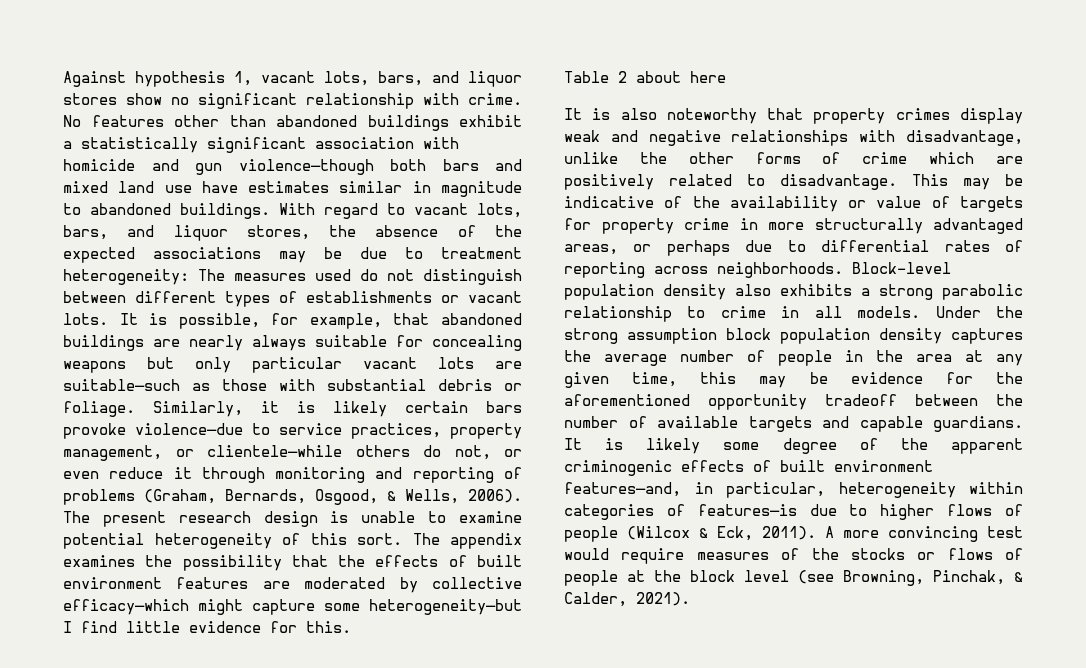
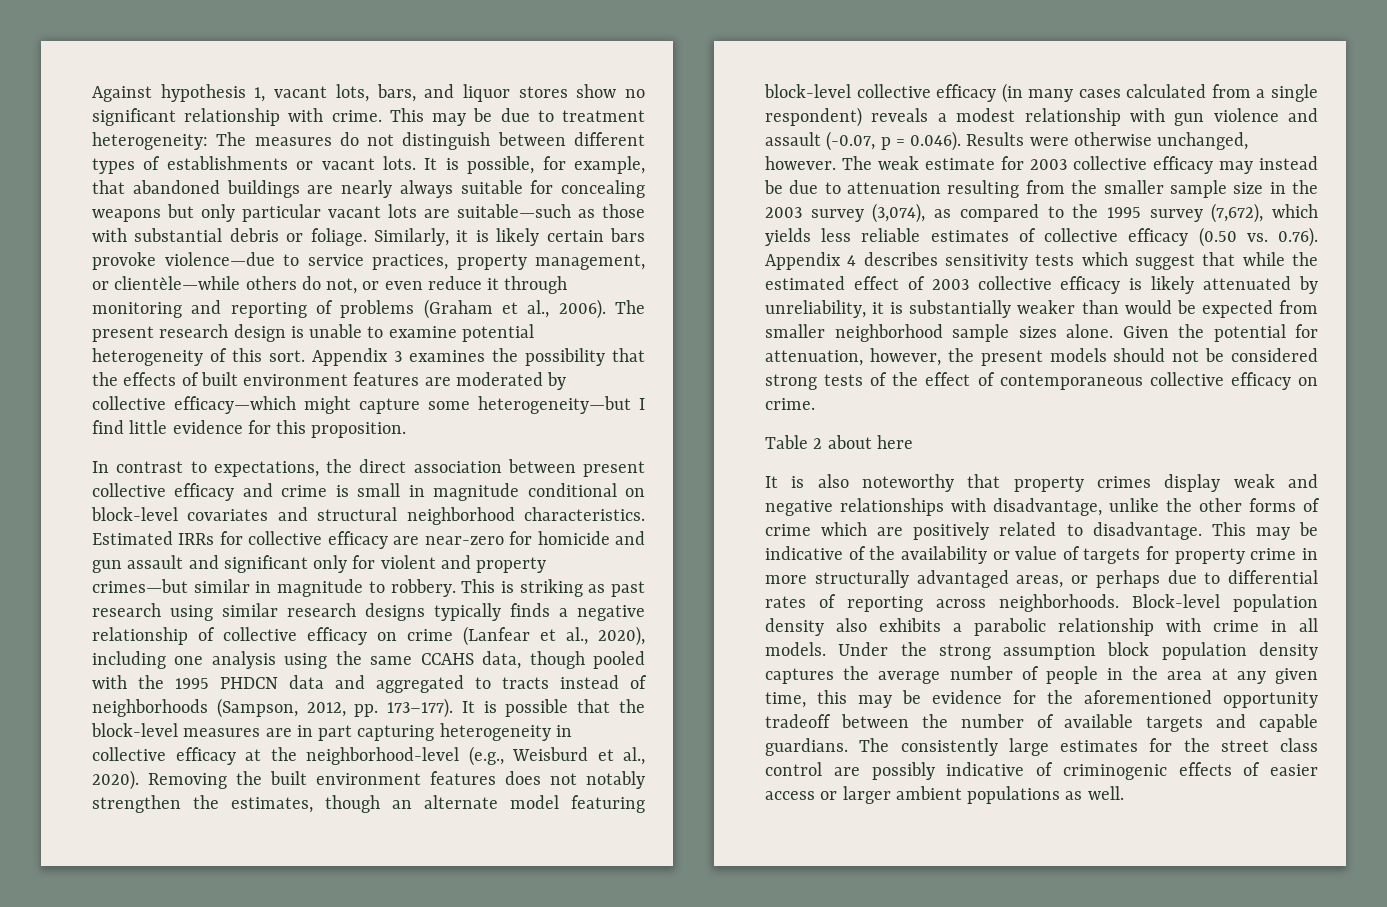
[63,115,522,131] [63,137,459,153] [63,159,522,175] [63,181,522,197] [63,203,522,219] [63,225,522,241] [63,247,261,263] No features other than abandoned buildings exhibit a statistically significant association with homicide and gun violence—though both bars and mixed land use have estimates similar in magnitude to abandoned buildings. With regard to vacant lots, bars, and liquor stores, the absence of the expected associations -> [389,108,424,122] This
[315,269,351,281] used -> (332, 141) none
[207,445,342,457] clientele—while -> [114,276,241,290] clientèle—while
[144,489,459,505] (Graham, Bernards, Osgood, & Wells, -> [423,299,550,319] (Graham et al.,
[412,533,522,549] The appendix -> [312,348,402,366] Appendix 3
[306,621,351,633] this. -> [276,420,407,438] [92,459,645,477] [92,483,646,501] [91,507,645,525] [92,531,646,549] [92,555,547,573] [92,579,645,597] [92,603,645,621] [92,626,645,646] [92,651,646,669] [92,675,647,693] [92,698,645,718] [91,723,572,741] [92,746,645,766] [92,770,645,790] [92,795,645,813] [764,83,1318,103] [765,107,1318,127] [765,131,1249,151] [765,156,1318,174] [764,180,1318,198] [765,203,1318,223] [765,227,1318,247] [765,252,1318,270] [765,276,1318,294] [765,300,1318,318] [765,324,1318,342] [765,348,1318,366] [765,372,1318,390] [765,398,815,410] this proposition. // In contrast to expectations, the direct association between present collective efficacy and crime is small in magnitude conditional on block-level covariates and structural neighborhood characteristics. Estimated IRRs for collective efficacy are near-zero for homicide and gun assault and significant only for violent and property crimes—but similar in magnitude to robbery. This is striking as past research using similar research designs typically finds a negative relationship of collective efficacy on crime (Lanfear et al., 2020), including one analysis using the same CCAHS data, though pooled with the 1995 PHDCN data and aggregated to tracts instead of neighborhoods (Sampson, 2012, pp. 173–177). It is possible that the block-level measures are in part capturing heterogeneity in collective efficacy at the neighborhood-level (e.g., Weisburd et al., 2020). Removing the built environment features does not notably strengthen the estimates, though an alternate model featuring block-level collective efficacy (in many cases calculated from a single respondent) reveals a modest relationship with gun violence and assault (-0.07, p = 0.046). Results were otherwise unchanged, however. The weak estimate for 2003 collective efficacy may instead be due to attenuation resulting from the smaller sample size in the 2003 survey (3,074), as compared to the 1995 survey (7,672), which yields less reliable estimates of collective efficacy (0.50 vs. 0.76). Appendix 4 describes sensitivity tests which suggest that while the estimated effect of 2003 collective efficacy is likely attenuated by unreliability, it is substantially weaker than would be expected from smaller neighborhood sample sizes alone. Given the potential for attenuation, however, the present models should not be considered strong tests of the effect of contemporaneous collective efficacy on crime.
[879,284,933,300] strong -> (962, 627) none
[687,306,706,318] to -> [1166,618,1201,632] with
[564,438,1023,454] [564,460,933,476] [564,482,1023,498] [564,504,1023,520] [564,526,1023,542] [564,548,1023,564] [564,570,1023,586] [564,592,690,607] It is likely some degree of the apparent criminogenic effects of built environment features—and, in particular, heterogeneity within categories of features—is due to higher flows of people (Wilcox & Eck, 2011). A more convincing test would require measures of the stocks or flows of people at the block level (see Browning, Pinchak, & Calder, 2021). -> [859,738,1318,756] [765,762,1318,780] [765,786,1124,804] The consistently large estimates for the street class control are possibly indicative of criminogenic effects of easier access or larger ambient populations as well.

